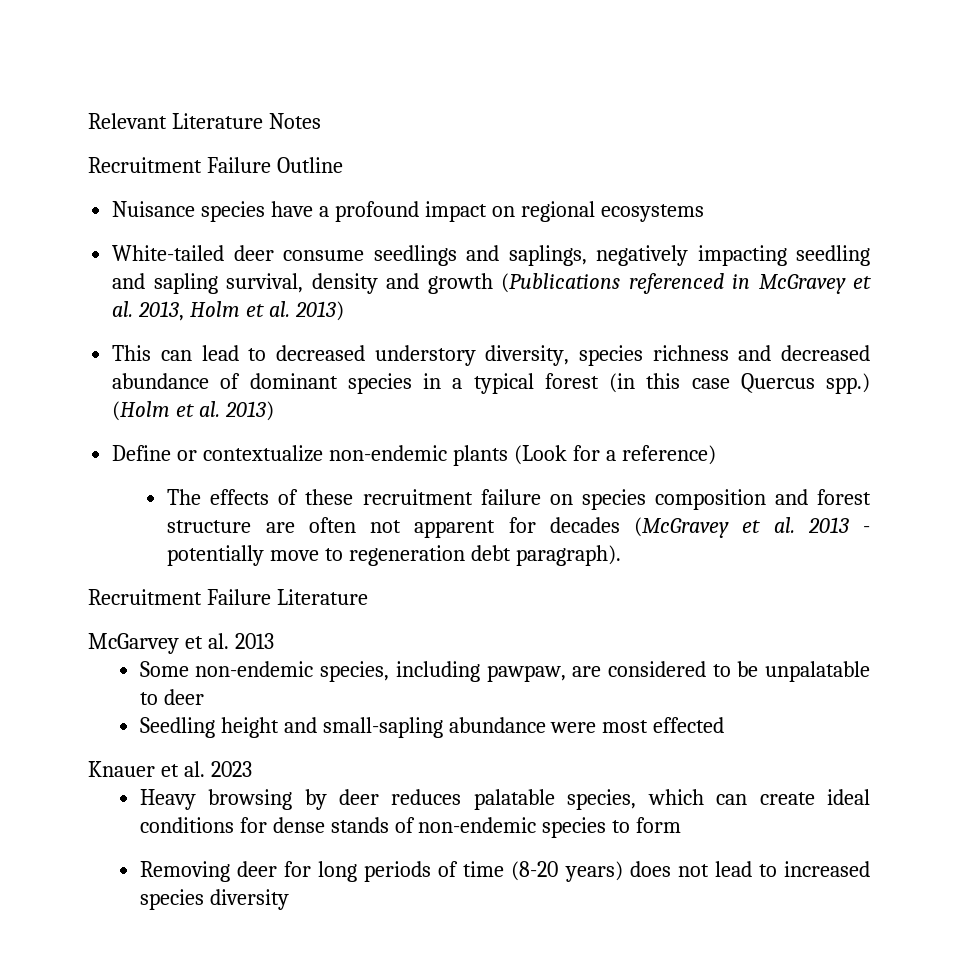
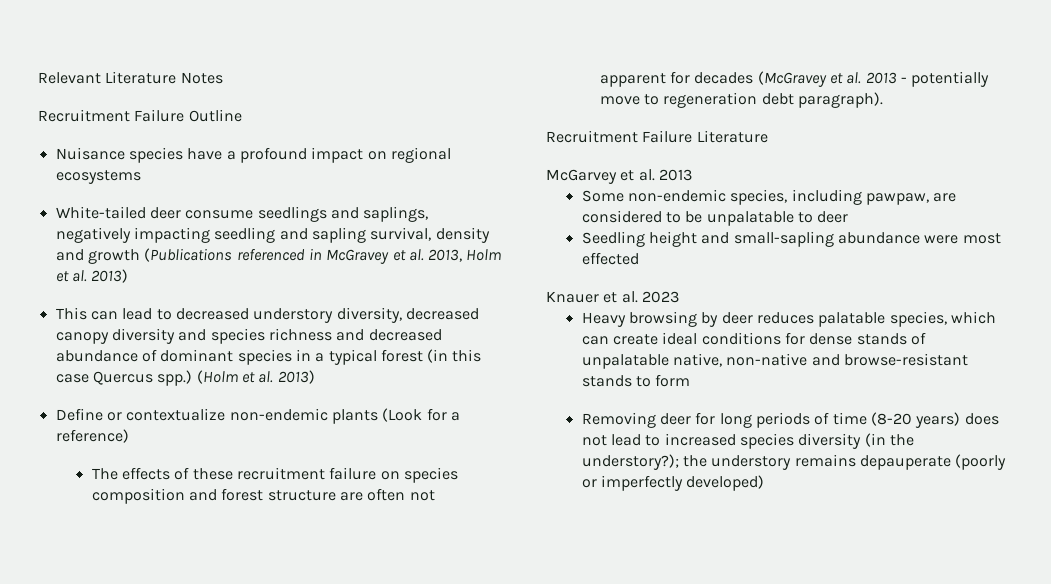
(570, 355) none -> [405,308,479,320] [55,328,207,344] decreased canopy diversity and
[418,817,607,838] non-endemic species -> [581,353,968,369] [581,375,632,387] unpalatable native, non-native and browse-resistant stands
(289, 899) none -> [864,433,914,447] [581,454,1007,470] [581,475,765,491] (in the understory?); the understory remains depauperate (poorly or imperfectly developed)

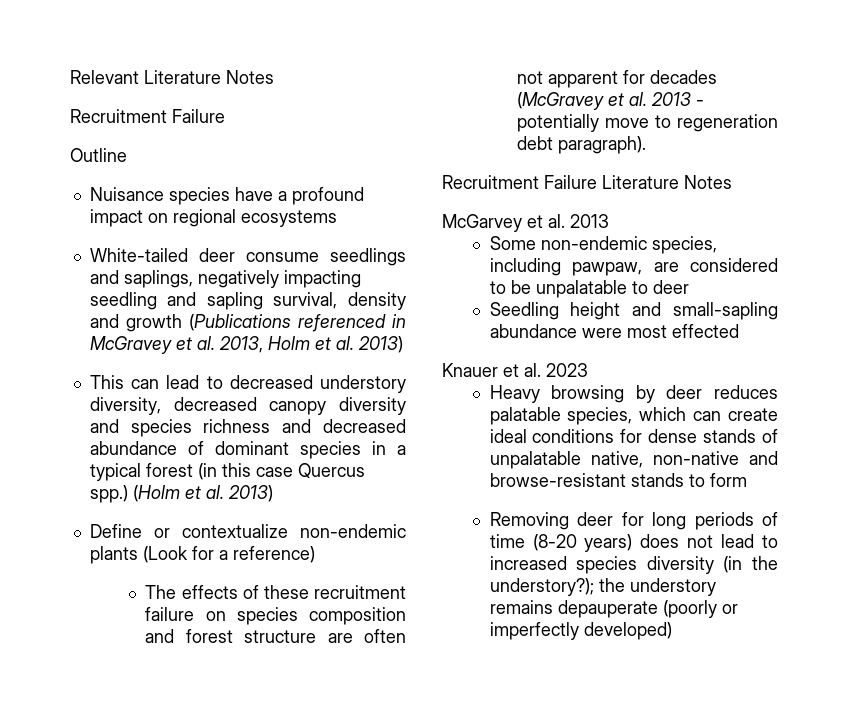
(185, 115) none -> (225, 116) //
(768, 136) none -> [684,175,732,189] Notes

